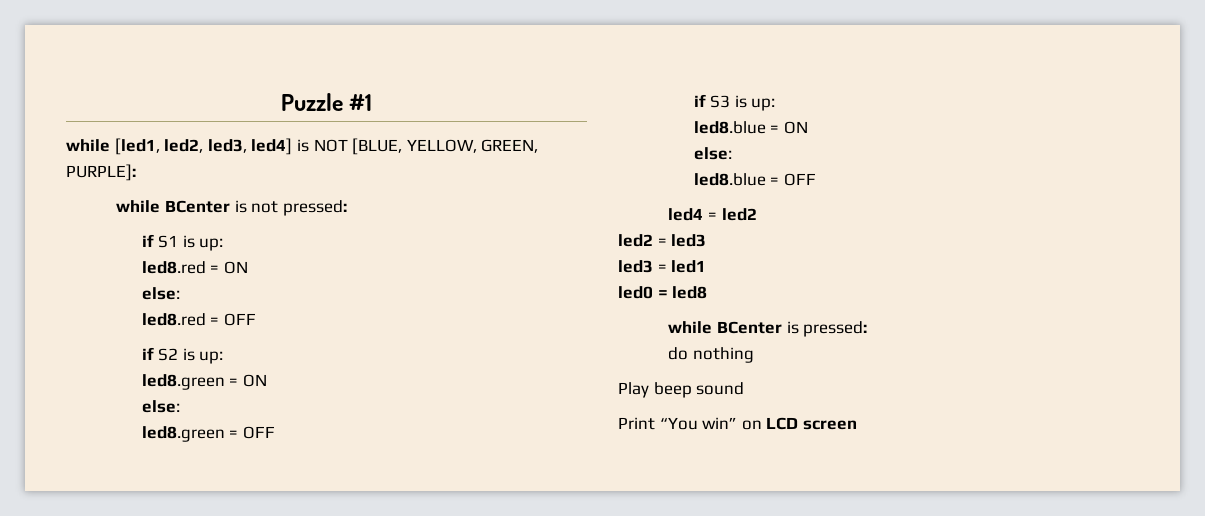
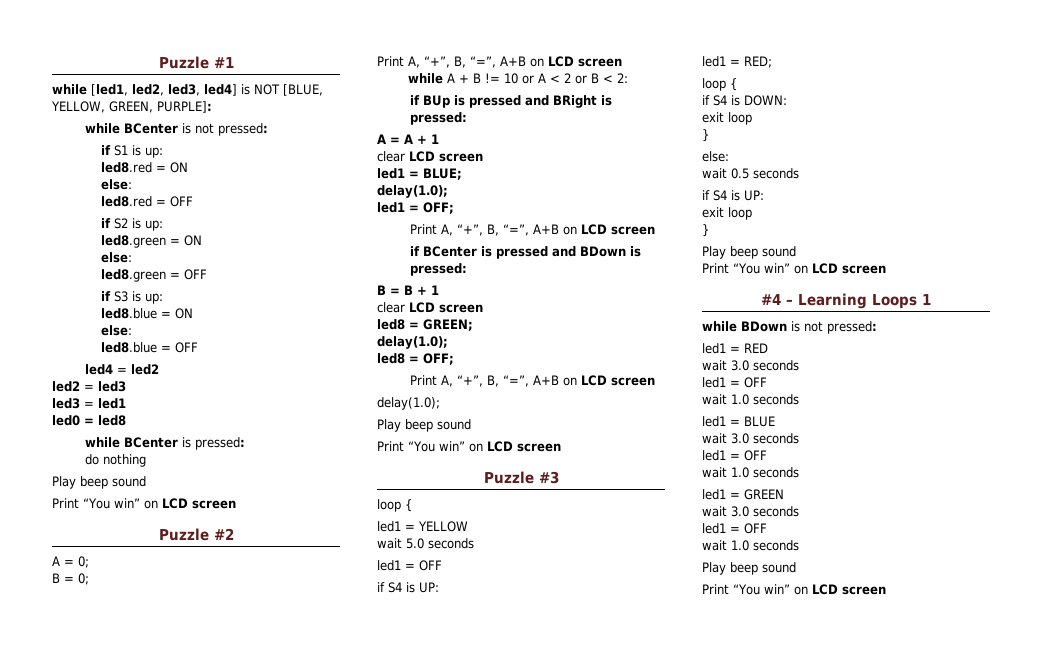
(857, 425) none -> [158,528,234,541] [52,556,89,568] [52,573,89,585] [377,56,622,68] [407,73,628,84] [409,95,612,108] [409,112,467,125] [377,134,439,144] [377,151,483,162] [377,168,462,180] [377,185,448,198] [377,202,454,214] [409,224,655,236] [409,246,641,259] [409,263,467,276] [377,285,439,295] [377,302,483,313] [377,319,473,331] [377,336,448,349] [377,353,454,365] [409,375,655,387] [377,397,440,410] [377,419,471,432] [377,441,561,452] [483,471,559,484] [377,499,412,512] [377,521,468,532] [377,538,474,549] [377,560,442,571] [377,582,439,593] [702,56,772,68] [702,78,737,91] [702,95,787,106] [702,112,752,125] [702,129,709,142] [702,151,729,162] [702,168,799,179] [702,190,764,201] [702,207,752,220] [702,224,709,237] [702,246,796,259] [702,263,886,274] [761,293,931,309] [702,321,877,334] [702,343,768,354] [702,360,799,371] [702,377,767,388] [702,394,799,405] [702,416,775,427] [702,433,799,444] [702,450,767,461] [702,467,799,478] [702,489,784,500] [702,506,799,517] [702,523,767,534] [702,540,799,551] [702,562,796,575] [702,584,886,595] // Puzzle #2 // A = 0; // B = 0; // Print A, “+”, B, “=”, A+B on LCD screen // while A + B != 10 or A < 2 or B < 2: // if BUp is pressed and BRight is pressed: // A = A + 1 // clear LCD screen // led1 = BLUE; // delay(1.0); // led1 = OFF; // Print A, “+”, B, “=”, A+B on LCD screen // if BCenter is pressed and BDown is pressed: // B = B + 1 // clear LCD screen // led8 = GREEN; // delay(1.0); // led8 = OFF; // Print A, “+”, B, “=”, A+B on LCD screen // delay(1.0); // Play beep sound // Print “You win” on LCD screen // Puzzle #3 // loop { // led1 = YELLOW // wait 5.0 seconds // led1 = OFF // if S4 is UP: // led1 = RED; // loop { // if S4 is DOWN: // exit loop // } // else: // wait 0.5 seconds // if S4 is UP: // exit loop // } // Play beep sound // Print “You win” on LCD screen // #4 – Learning Loops 1 // while BDown is not pressed: // led1 = RED // wait 3.0 seconds // led1 = OFF // wait 1.0 seconds // led1 = BLUE // wait 3.0 seconds // led1 = OFF // wait 1.0 seconds // led1 = GREEN // wait 3.0 seconds // led1 = OFF // wait 1.0 seconds // Play beep sound // Print “You win” on LCD screen

